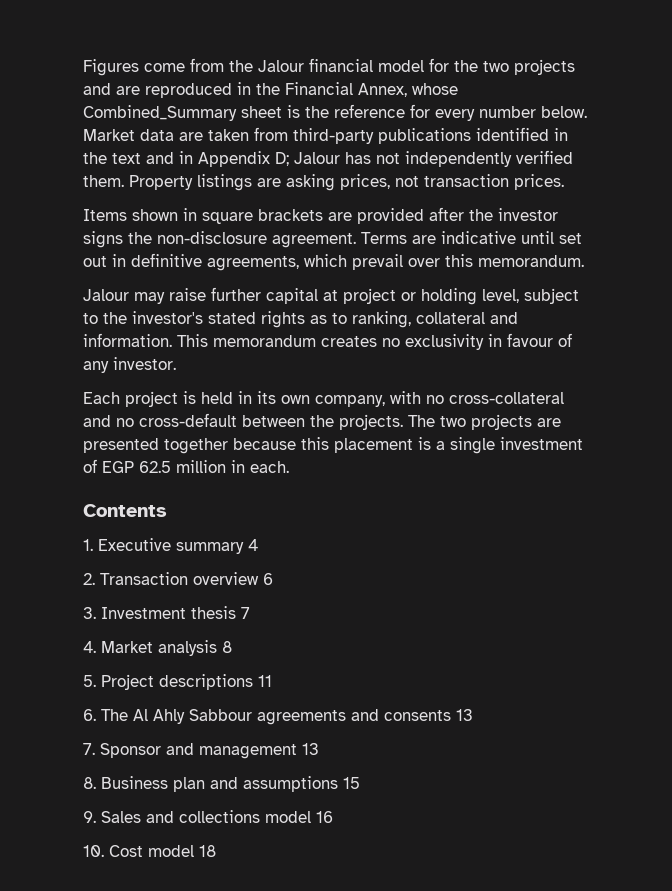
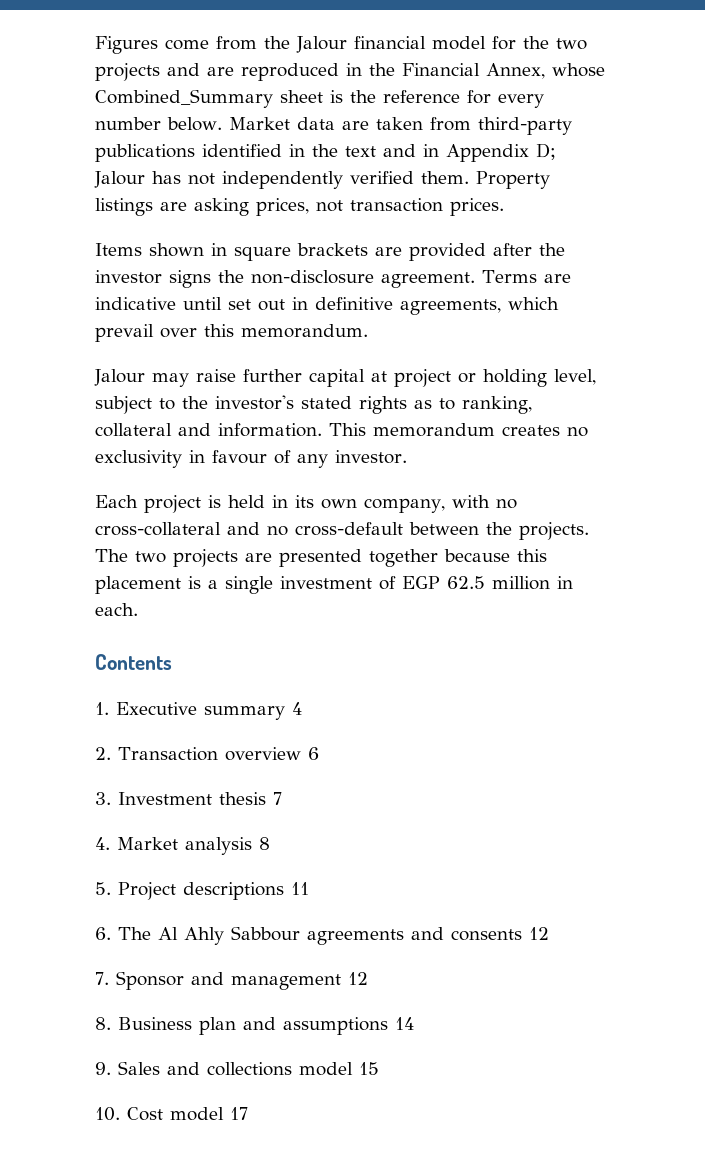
[456,709,473,721] 13 -> [529,927,549,940] 12
[302,743,319,755] 13 -> [348,972,368,985] 12
[343,777,360,789] 15 -> [395,1017,414,1030] 14
[316,811,333,823] 16 -> [359,1062,379,1075] 15
[199,845,216,857] 18 -> [230,1107,248,1120] 17

